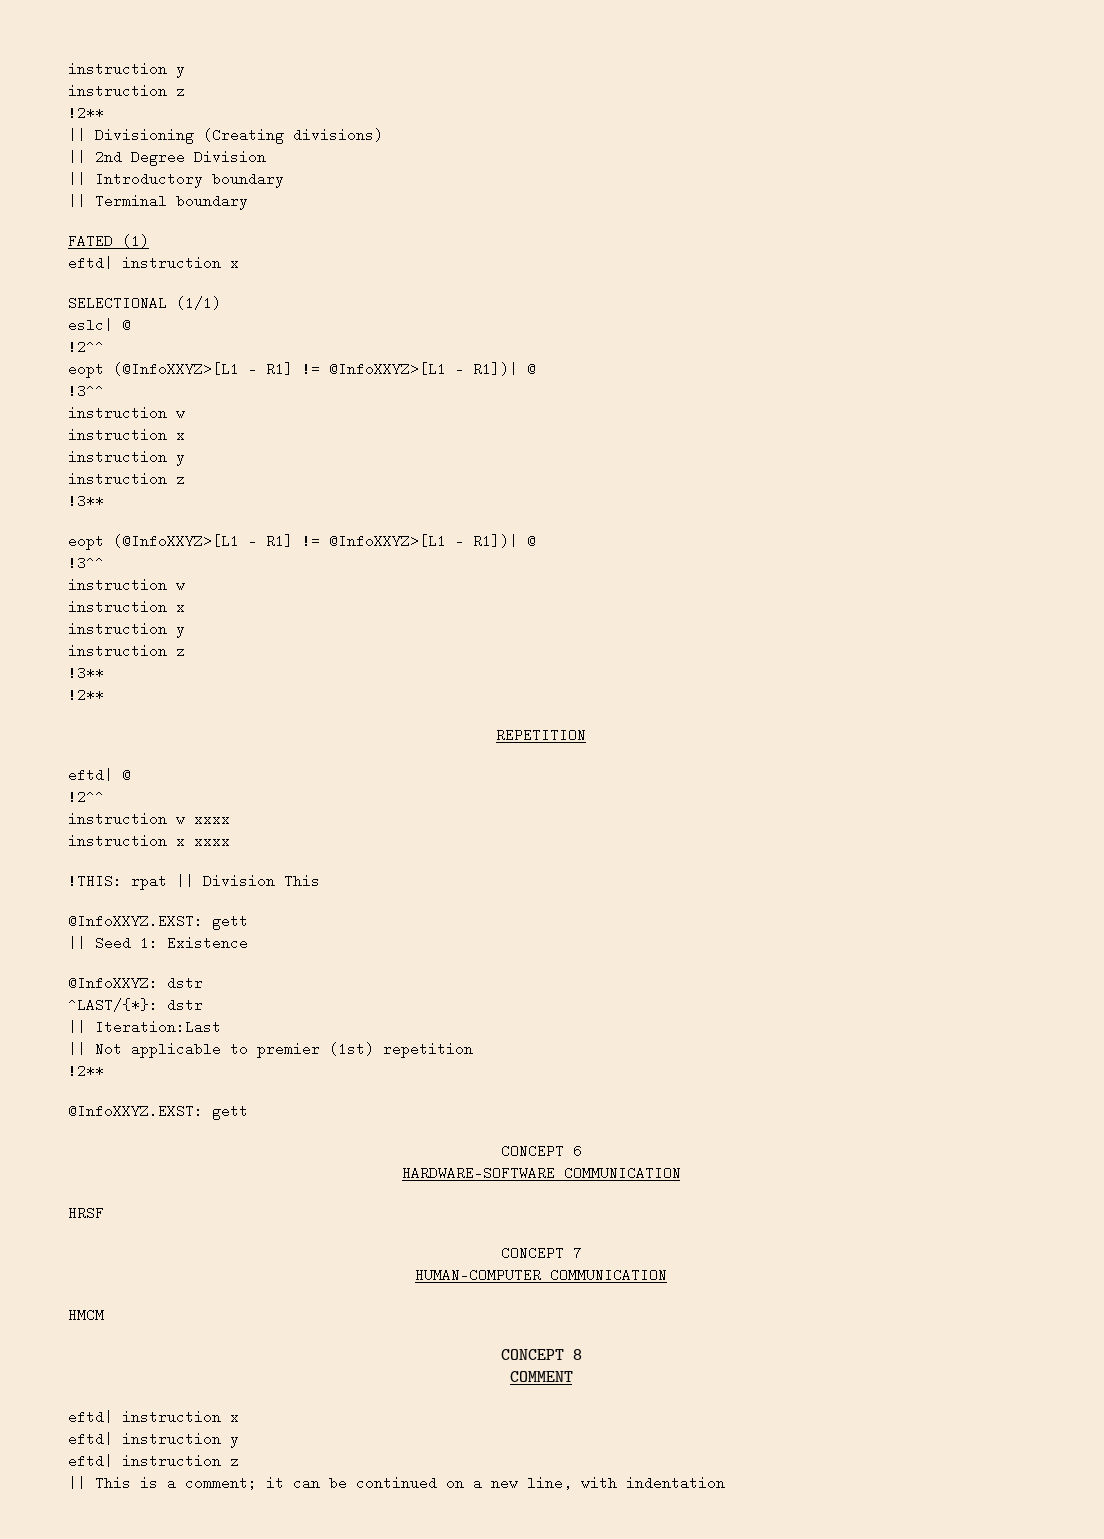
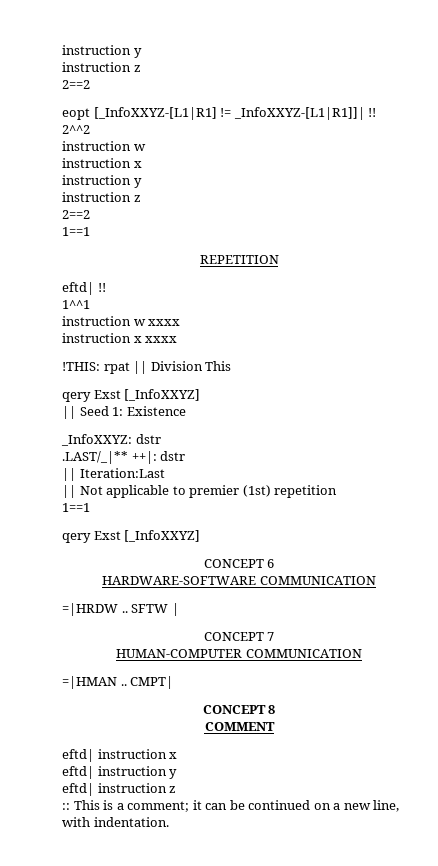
[68,62,185,78] [68,84,185,98] [68,106,104,120] [68,128,383,144] [68,150,266,166] [68,172,284,188] [68,194,248,210] [68,234,149,248] [68,256,239,270] [68,296,221,310] [68,318,131,332] [68,340,104,354] [68,362,536,378] [68,384,104,398] [68,406,185,420] [68,428,185,442] [68,450,185,466] [68,472,185,486] [68,494,104,508] [68,534,536,550] [68,556,104,570] [68,578,185,592] [68,600,185,614] [68,622,185,638] [68,644,185,658] [68,666,104,680] [68,688,104,702] instruction y // instruction z // !2** // || Divisioning (Creating divisions) // || 2nd Degree Division // || Introductory boundary // || Terminal boundary // FATED (1) // eftd| instruction x // SELECTIONAL (1/1) // eslc| @ // !2^^ // eopt (@InfoXXYZ>[L1 - R1] != @InfoXXYZ>[L1 - R1])| @ // !3^^ // instruction w // instruction x // instruction y // instruction z // !3** // eopt (@InfoXXYZ>[L1 - R1] != @InfoXXYZ>[L1 - R1])| @ // !3^^ // instruction w // instruction x // instruction y // instruction z // !3** // !2** -> [62,45,142,58] [62,62,141,72] [62,80,90,89] [62,107,377,120] [62,125,90,134] [62,141,146,151] [62,158,142,168] [62,175,142,188] [62,192,141,202] [62,210,90,219] [62,227,90,236] instruction y // instruction z // 2==2 // eopt [_InfoXXYZ-[L1|R1] != _InfoXXYZ-[L1|R1]]| !! // 2^^2 // instruction w // instruction x // instruction y // instruction z // 2==2 // 1==1
[122,768,131,782] [68,790,104,804] @ // !2^^ -> [97,283,106,292] [62,300,90,309] !! // 1^^1
[68,914,248,930] @InfoXXYZ.EXST: gett -> [62,389,201,402] qery Exst [_InfoXXYZ]
[68,976,203,990] [68,998,158,1012] @InfoXXYZ: dstr // ^LAST/{*}: -> [61,434,161,446] [62,451,157,464] _InfoXXYZ: dstr // .LAST/_|** ++|:
[68,1064,104,1078] [68,1104,248,1120] !2** // @InfoXXYZ.EXST: gett -> [62,503,90,512] [62,530,201,543] 1==1 // qery Exst [_InfoXXYZ]
[68,1206,104,1220] HRSF -> [62,603,179,616] =|HRDW .. SFTW |
[68,1308,104,1322] HMCM -> [62,676,174,689] =|HMAN .. CMPT|
[68,1476,86,1489] || -> [62,803,70,810] ::
[626,1476,725,1490] indentation -> [93,817,169,827] indentation.

